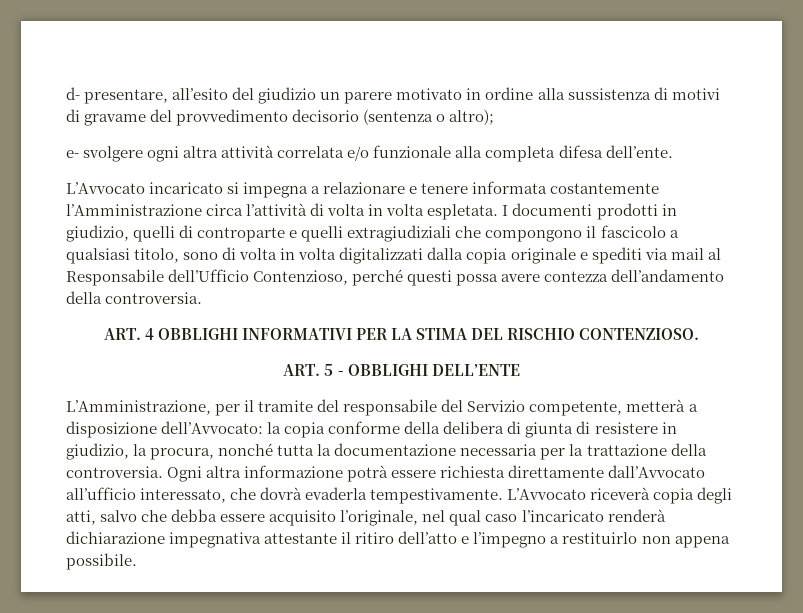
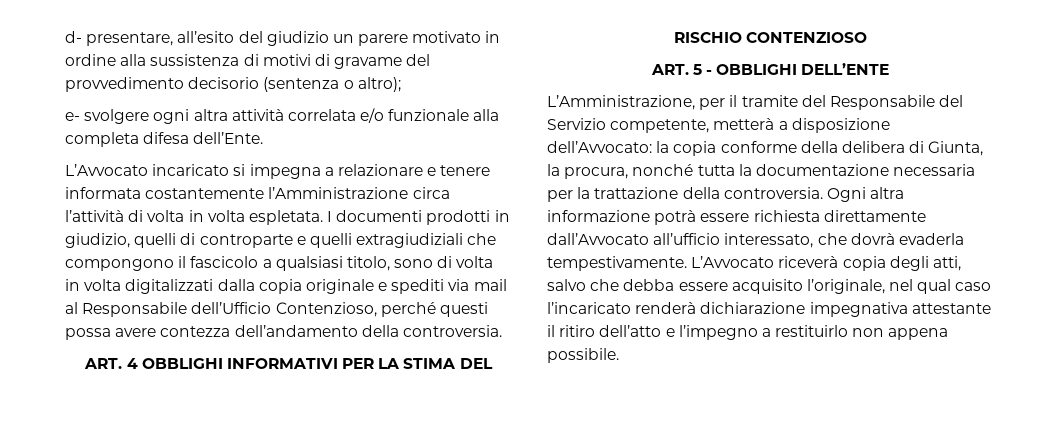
[605,145,673,158] dell’ente. -> [193,132,264,144] dell’Ente.
[579,328,700,340] CONTENZIOSO. -> [746,32,868,43] CONTENZIOSO
[343,399,438,416] responsabile -> [829,95,935,110] Responsabile
[525,421,677,438] [66,443,129,460] giunta di resistere in giudizio, -> [928,141,984,156] Giunta,

